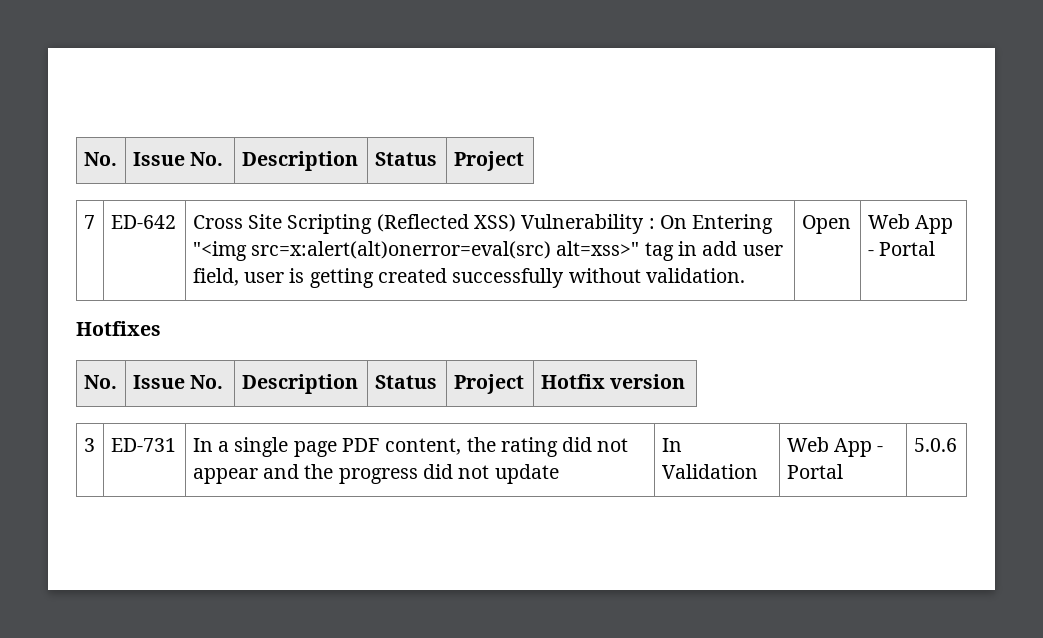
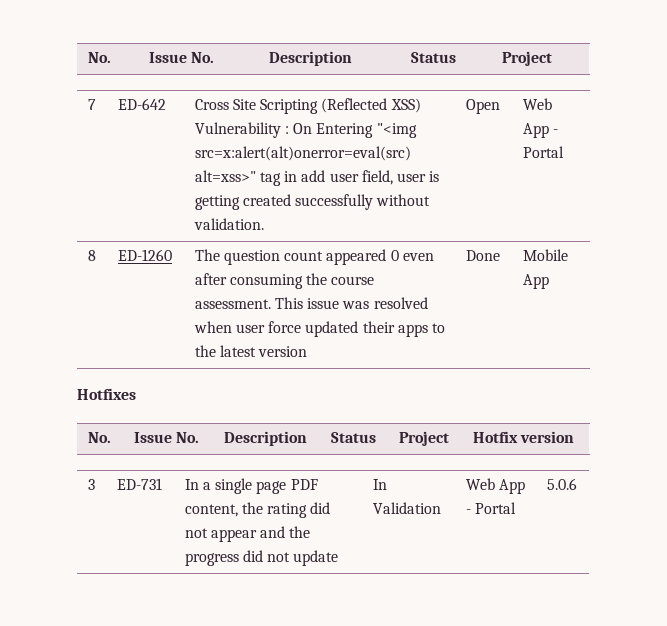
(936, 248) none -> [87,250,96,261] [117,249,172,261] [194,249,434,265] [194,273,375,289] [194,297,428,309] [193,321,445,337] [194,345,308,357] [465,250,500,261] [522,249,568,261] [522,274,549,289] // 8 | ED-1260 | The question count appeared 0 even after consuming the course assessment. This issue was resolved when user force updated their apps to the latest version | Done | Mobile App

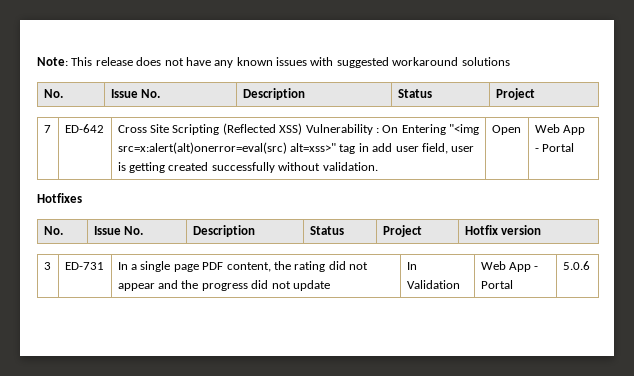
(87, 57) none -> [37,57,510,68] Note: This release does not have any known issues with suggested workaround solutions //
[87,250,96,261] [117,249,172,261] [194,249,434,265] [194,273,375,289] [194,297,428,309] [193,321,445,337] [194,345,308,357] [465,250,500,261] [522,249,568,261] [522,274,549,289] // 8 | ED-1260 | The question count appeared 0 even after consuming the course assessment. This issue was resolved when user force updated their apps to the latest version | Done | Mobile App -> (575, 147) none

